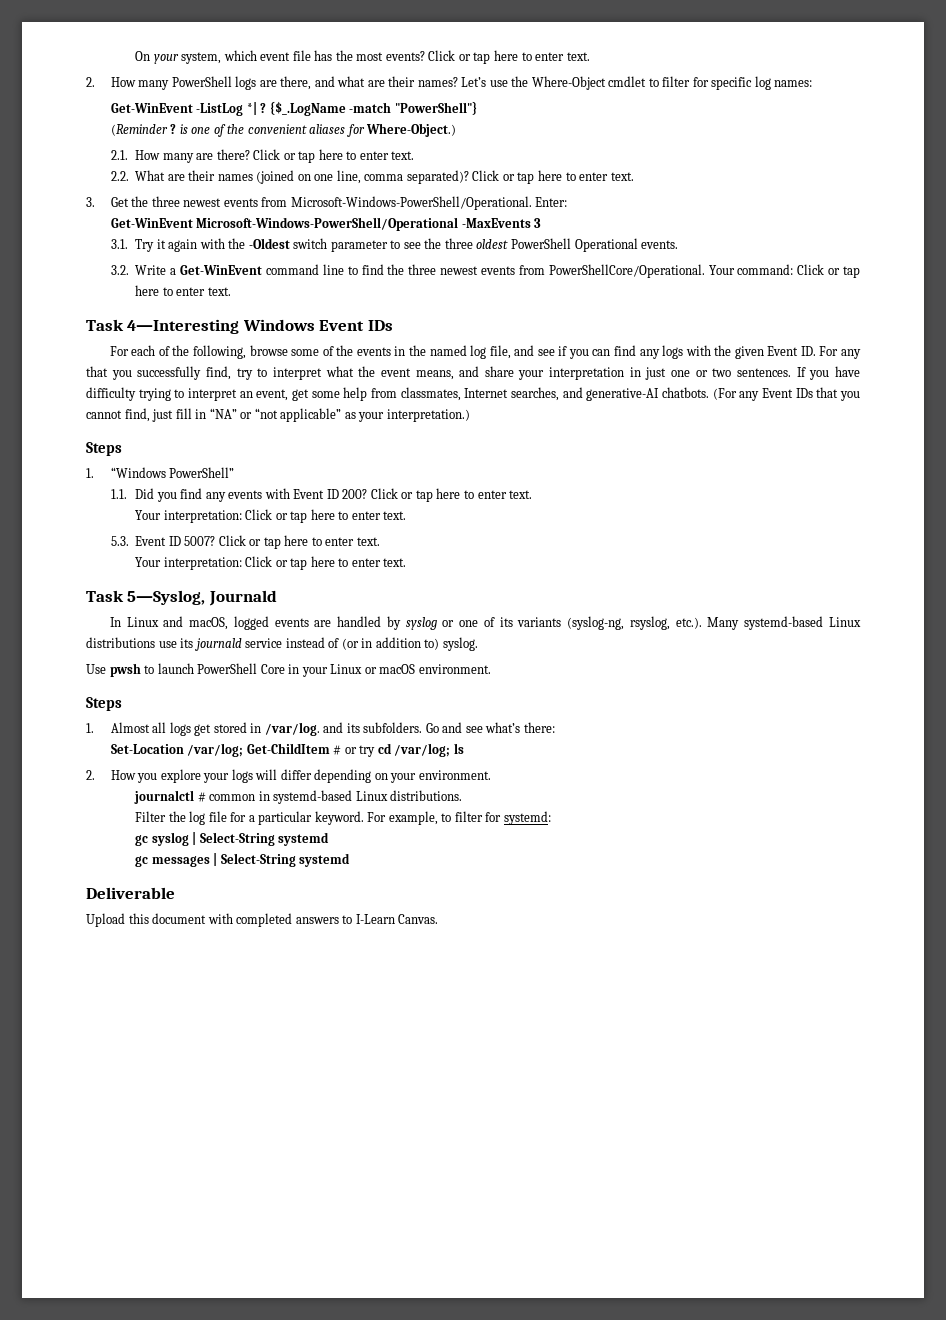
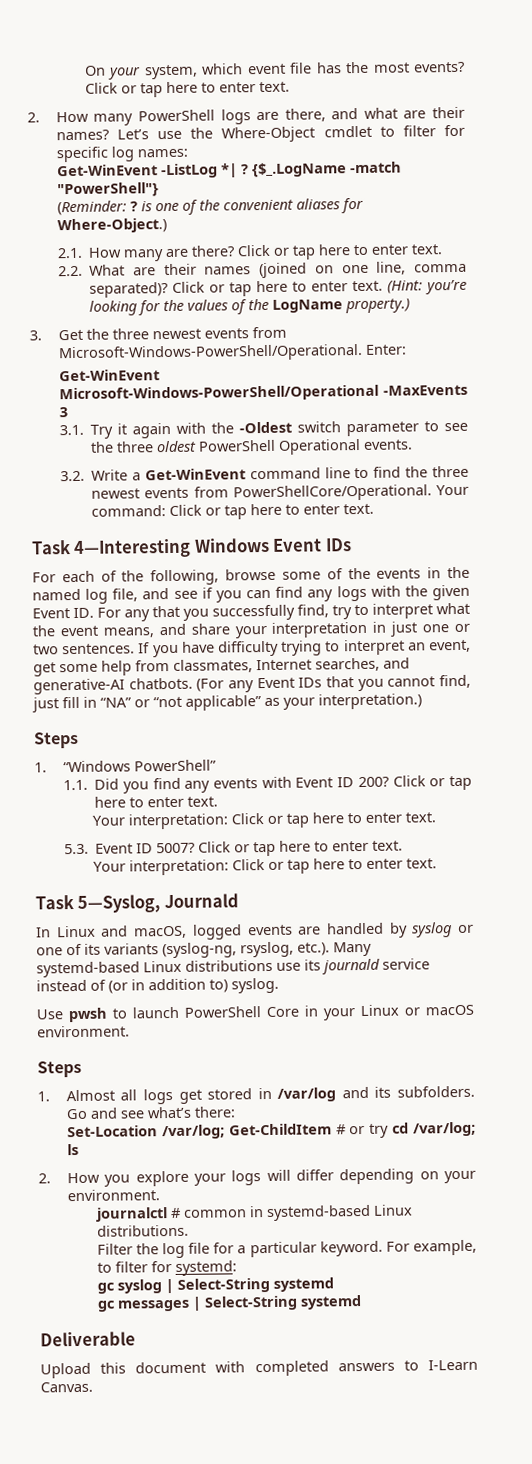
[110,124,168,136] (Reminder -> [56,200,127,216] (Reminder:
(634, 176) none -> [387,279,468,295] [89,298,411,316] (Hint: you’re looking for the values of the LogName property.)
[264,722,320,736] /var/log. -> [277,1087,337,1102] /var/log

